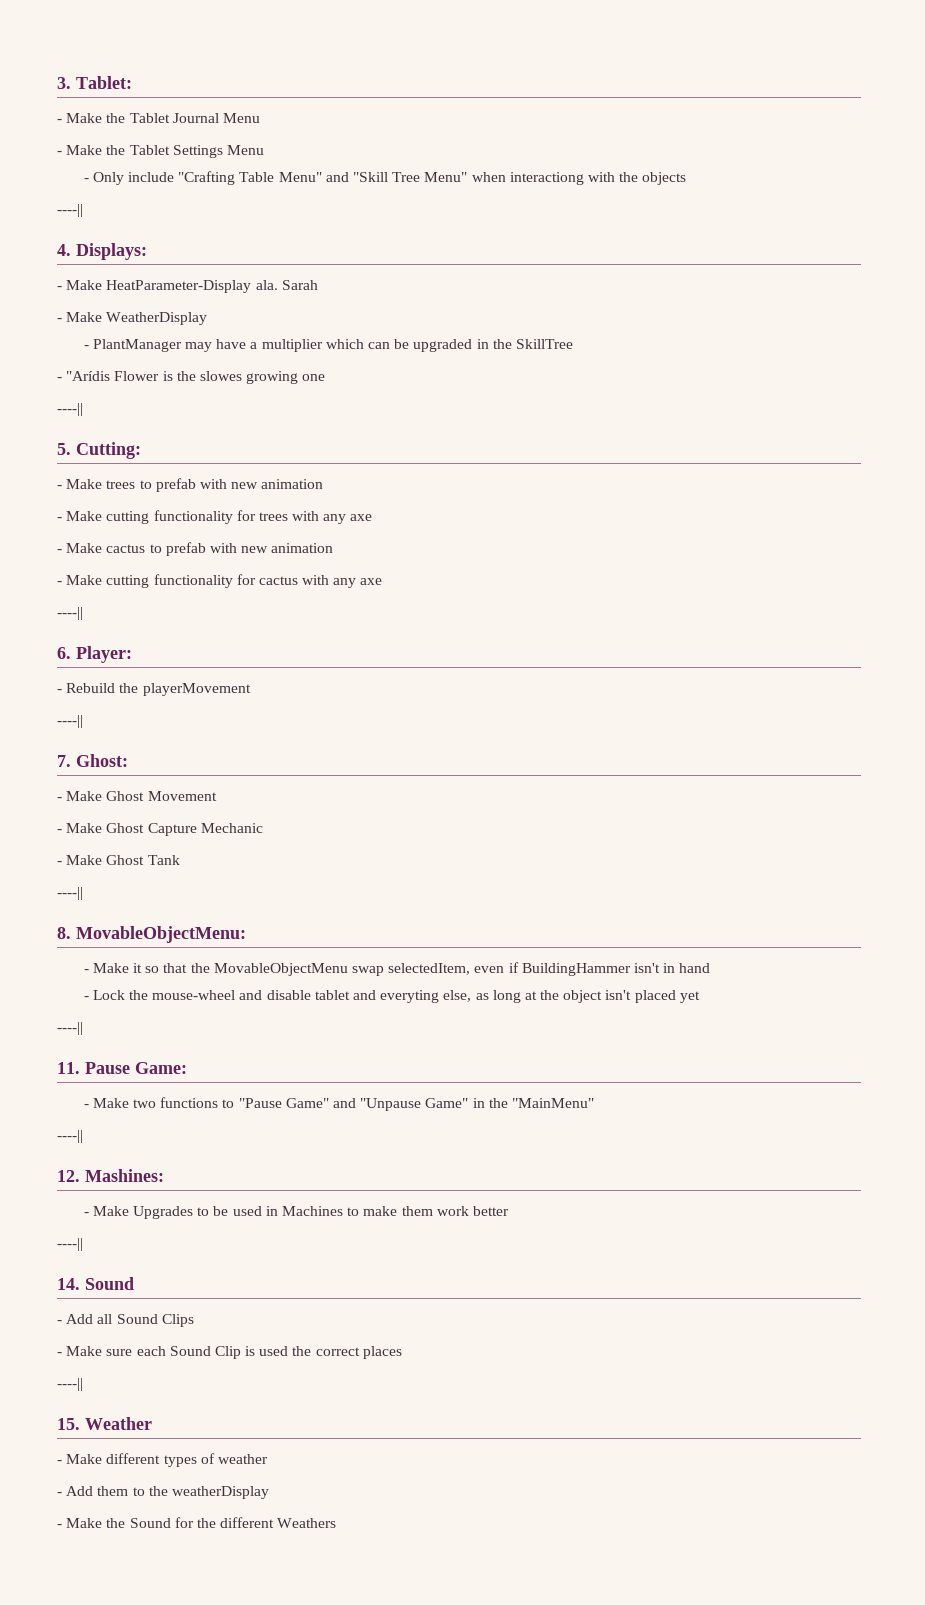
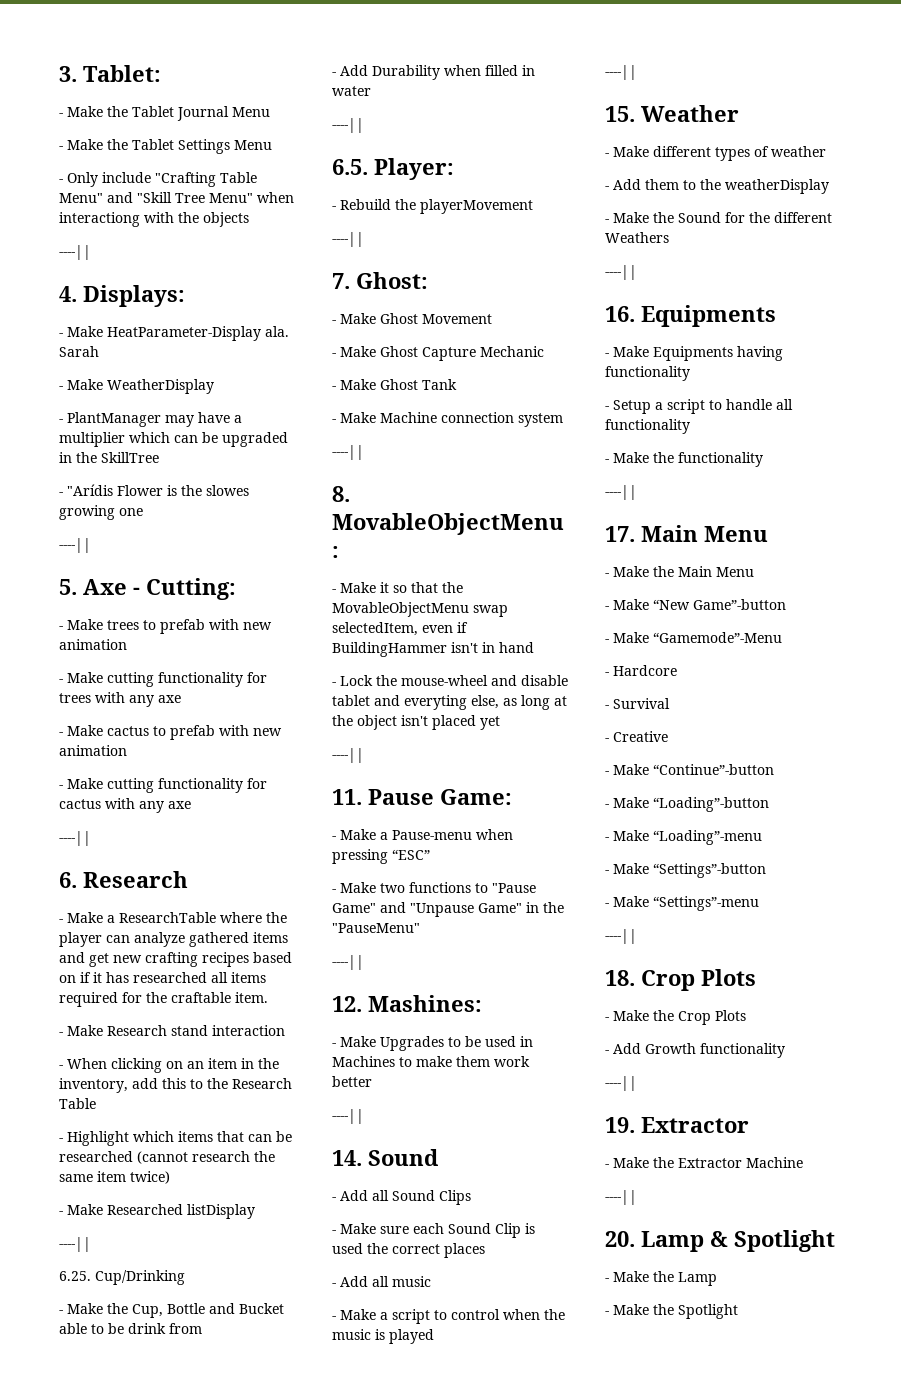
(71, 449) none -> [83,579,140,595] Axe -
(71, 653) none -> [83,871,188,888] [59,912,287,923] [59,932,288,947] [59,952,292,967] [59,972,266,983] [59,992,268,1007] [59,1025,285,1036] [59,1058,279,1073] [59,1078,292,1093] [59,1098,96,1109] [59,1131,292,1146] [59,1151,275,1164] [59,1171,170,1184] [59,1204,255,1219] [59,1237,91,1252] [59,1270,185,1285] [59,1303,284,1318] [59,1323,202,1334] [332,65,535,80] [332,86,371,96] [332,118,364,133] [332,159,368,175] Research // - Make a ResearchTable where the player can analyze gathered items and get new crafting recipes based on if it has researched all items required for the craftable item. // - Make Research stand interaction // - When clicking on an item in the inventory, add this to the Research Table // - Highlight which items that can be researched (cannot research the same item twice) // - Make Researched listDisplay // ----|| // 6.25. Cup/Drinking // - Make the Cup, Bottle and Bucket able to be drink from // - Add Durability when filled in water // ----|| // 6.5.
(180, 860) none -> [332,412,563,427] // - Make Machine connection system
(187, 1068) none -> [332,829,513,840] [332,849,430,864] // - Make a Pause-menu when pressing “ESC”
[511,1098,594,1108] "MainMenu" -> [332,923,420,933] "PauseMenu"
(402, 1352) none -> [332,1276,431,1287] [332,1309,565,1324] [332,1329,434,1344] // - Add all music // - Make a script to control when the music is played
(337, 1523) none -> [605,265,637,280] [605,305,776,327] [605,346,783,361] [605,366,690,381] [605,399,793,414] [605,419,690,434] [605,452,763,467] [605,485,637,500] [605,525,768,542] [605,566,754,577] [605,599,786,610] [605,632,782,643] [605,665,677,676] [605,698,670,709] [605,731,668,742] [605,764,774,775] [605,797,769,812] [605,830,762,845] [605,863,766,878] [605,896,759,911] [605,929,637,944] [605,969,756,991] [605,1010,746,1025] [605,1043,785,1058] [605,1076,637,1091] [605,1117,749,1133] [605,1157,803,1168] [605,1190,637,1205] [605,1230,835,1252] [605,1271,717,1286] [605,1304,738,1319] // ----|| // 16. Equipments // - Make Equipments having functionality // - Setup a script to handle all functionality // - Make the functionality // ----|| // 17. Main Menu // - Make the Main Menu // - Make “New Game”-button // - Make “Gamemode”-Menu // - Hardcore // - Survival // - Creative // - Make “Continue”-button // - Make “Loading”-button // - Make “Loading”-menu // - Make “Settings”-button // - Make “Settings”-menu // ----|| // 18. Crop Plots // - Make the Crop Plots // - Add Growth functionality // ----|| // 19. Extractor // - Make the Extractor Machine // ----|| // 20. Lamp & Spotlight // - Make the Lamp // - Make the Spotlight

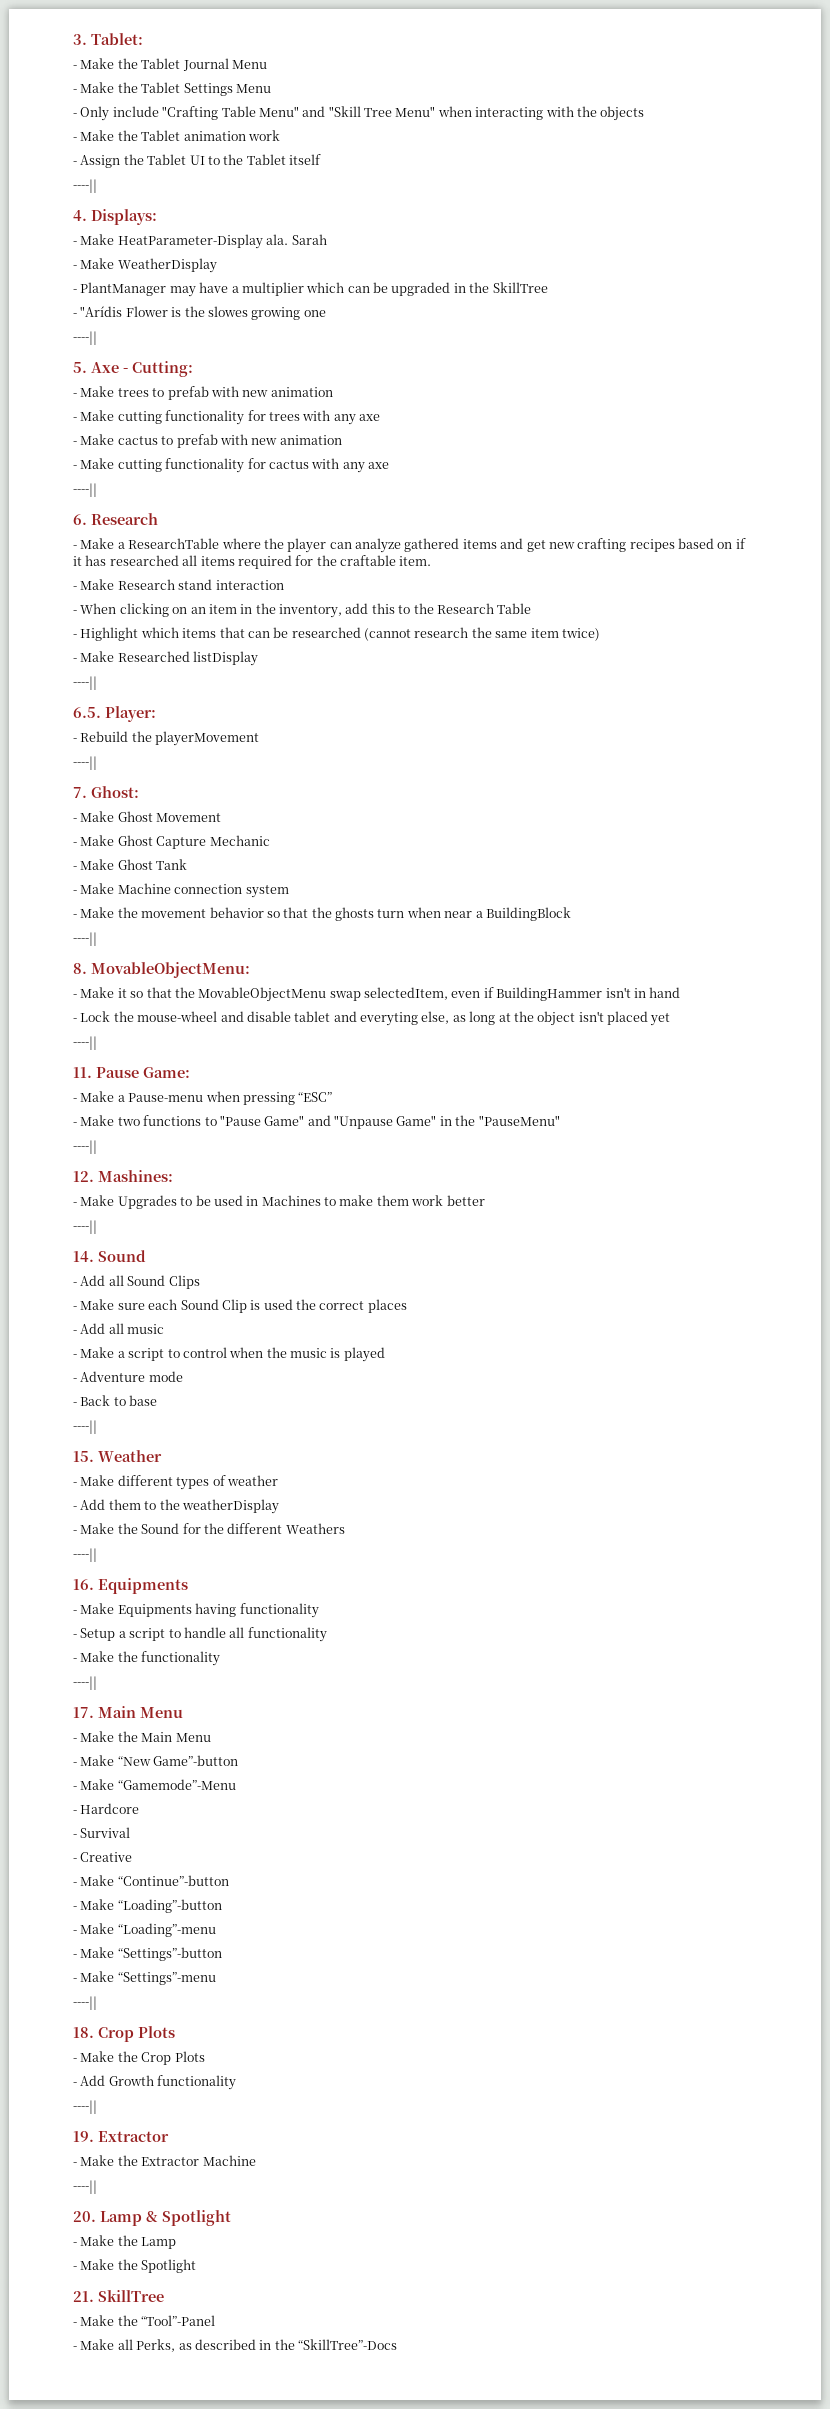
[59,212,140,227] interactiong -> [475,107,544,120] interacting
(249, 219) none -> [73,130,280,141] [73,154,321,168] // - Make the Tablet animation work // - Assign the Tablet UI to the Tablet itself
[59,1270,185,1285] [59,1303,284,1318] [59,1323,202,1334] [332,65,535,80] [332,86,371,96] [332,118,364,133] // 6.25. Cup/Drinking // - Make the Cup, Bottle and Bucket able to be drink from // - Add Durability when filled in water // ----|| -> (97, 683) none
(563, 420) none -> [73,907,571,921] // - Make the movement behavior so that the ghosts turn when near a BuildingBlock
(434, 1336) none -> [73,1371,183,1382] [73,1395,158,1406] // - Adventure mode // - Back to base
(738, 1311) none -> [73,2290,164,2302] [73,2315,216,2326] [73,2339,397,2352] // 21. SkillTree // - Make the “Tool”-Panel // - Make all Perks, as described in the “SkillTree”-Docs

